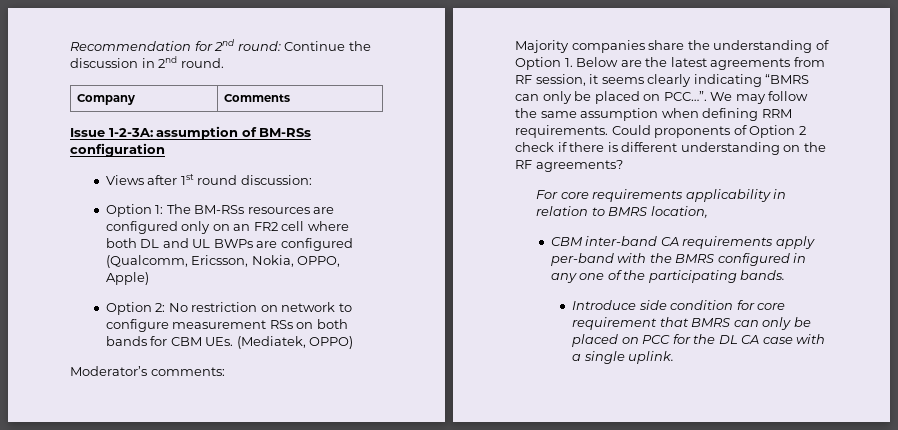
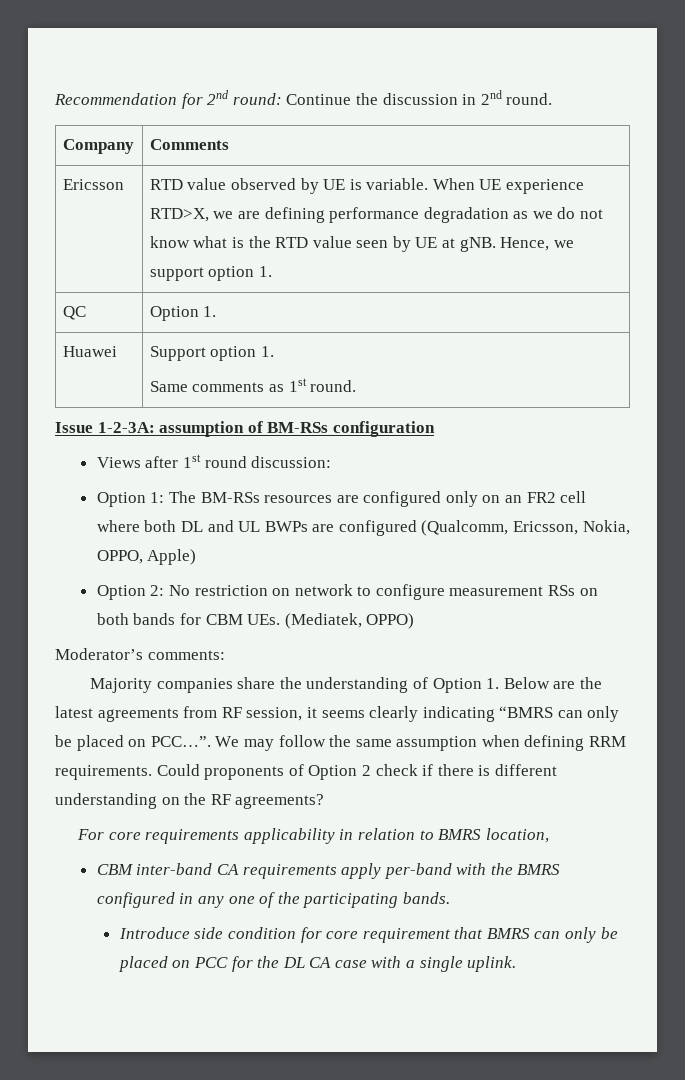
(291, 98) none -> [62,179,124,190] [149,178,585,194] [149,207,604,223] [149,236,574,252] [149,266,272,281] [62,306,86,320] [149,306,217,321] [62,346,117,357] [149,346,274,361] [149,378,357,392] // Ericsson | RTD value observed by UE is variable. When UE experience RTD>X, we are defining performance degradation as we do not know what is the RTD value seen by UE at gNB. Hence, we support option 1. // QC | Option 1. // Huawei | Support option 1. // Same comments as 1st round.

